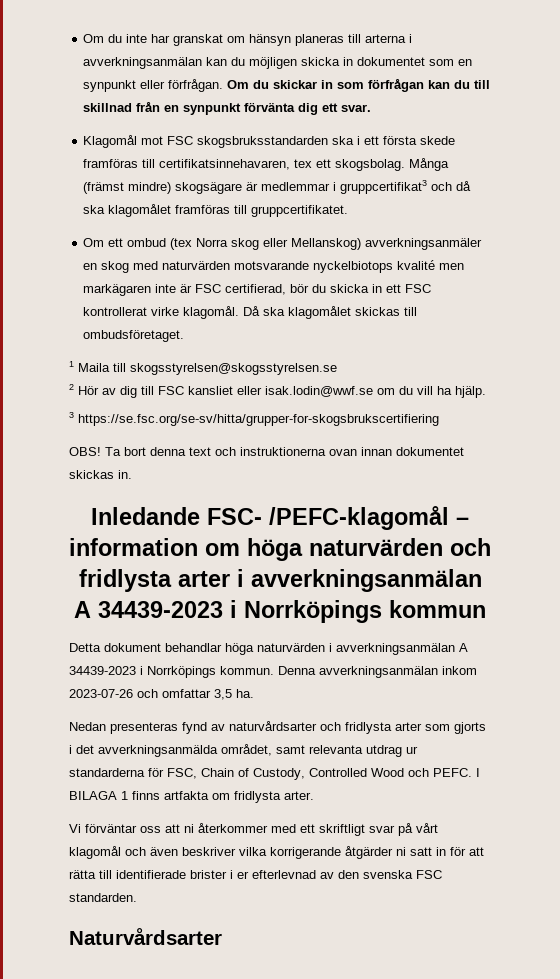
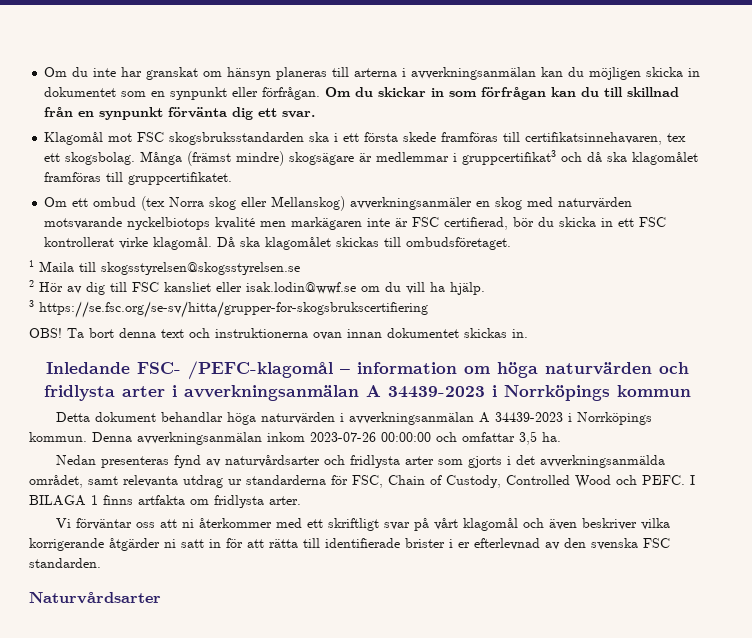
(133, 693) none -> [381,432,431,442] 00:00:00

